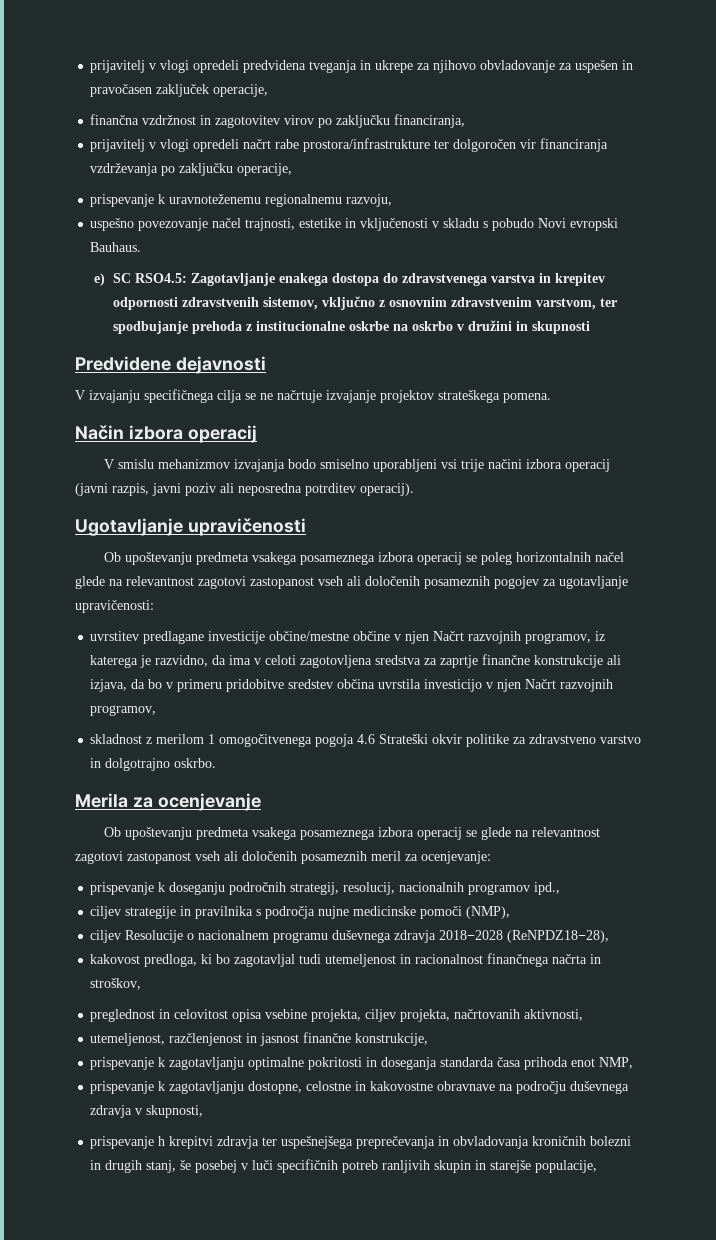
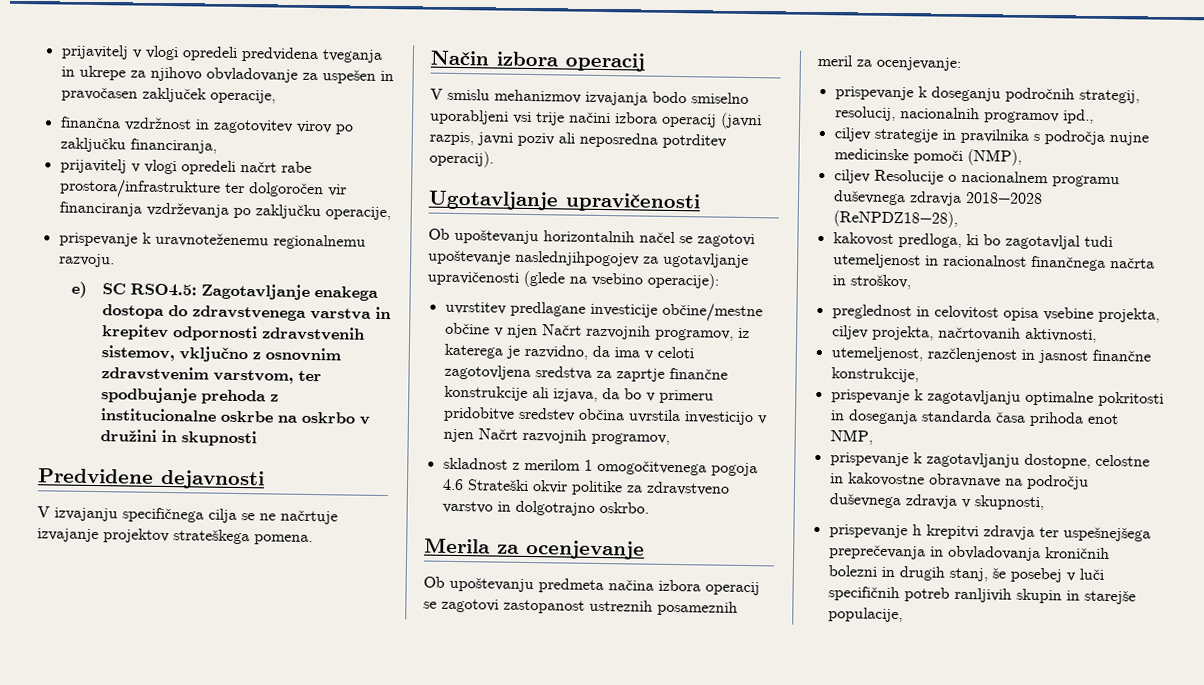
[346,194,393,207] [90,218,619,231] [90,242,142,252] razvoju, // uspešno povezovanje načel trajnosti, estetike in vključenosti v skladu s pobudo Novi evropski Bauhaus. -> [57,253,115,268] razvoju.
[196,552,625,565] [75,576,628,589] [75,600,154,613] predmeta vsakega posameznega izbora operacij se poleg horizontalnih načel glede na relevantnost zagotovi zastopanost vseh ali določenih posameznih pogojev za ugotavljanje upravičenosti: -> [543,230,755,248] [428,249,749,269] [427,270,719,290] horizontalnih načel se zagotovi upoštevanje naslednjihpogojev za ugotavljanje upravičenosti (glede na vsebino operacije):
[252,827,601,840] [75,851,297,864] vsakega posameznega izbora operacij se glede na relevantnost zagotovi zastopanost vseh ali določenih -> [608,579,760,596] [423,598,653,614] načina izbora operacij se zagotovi zastopanost ustreznih

